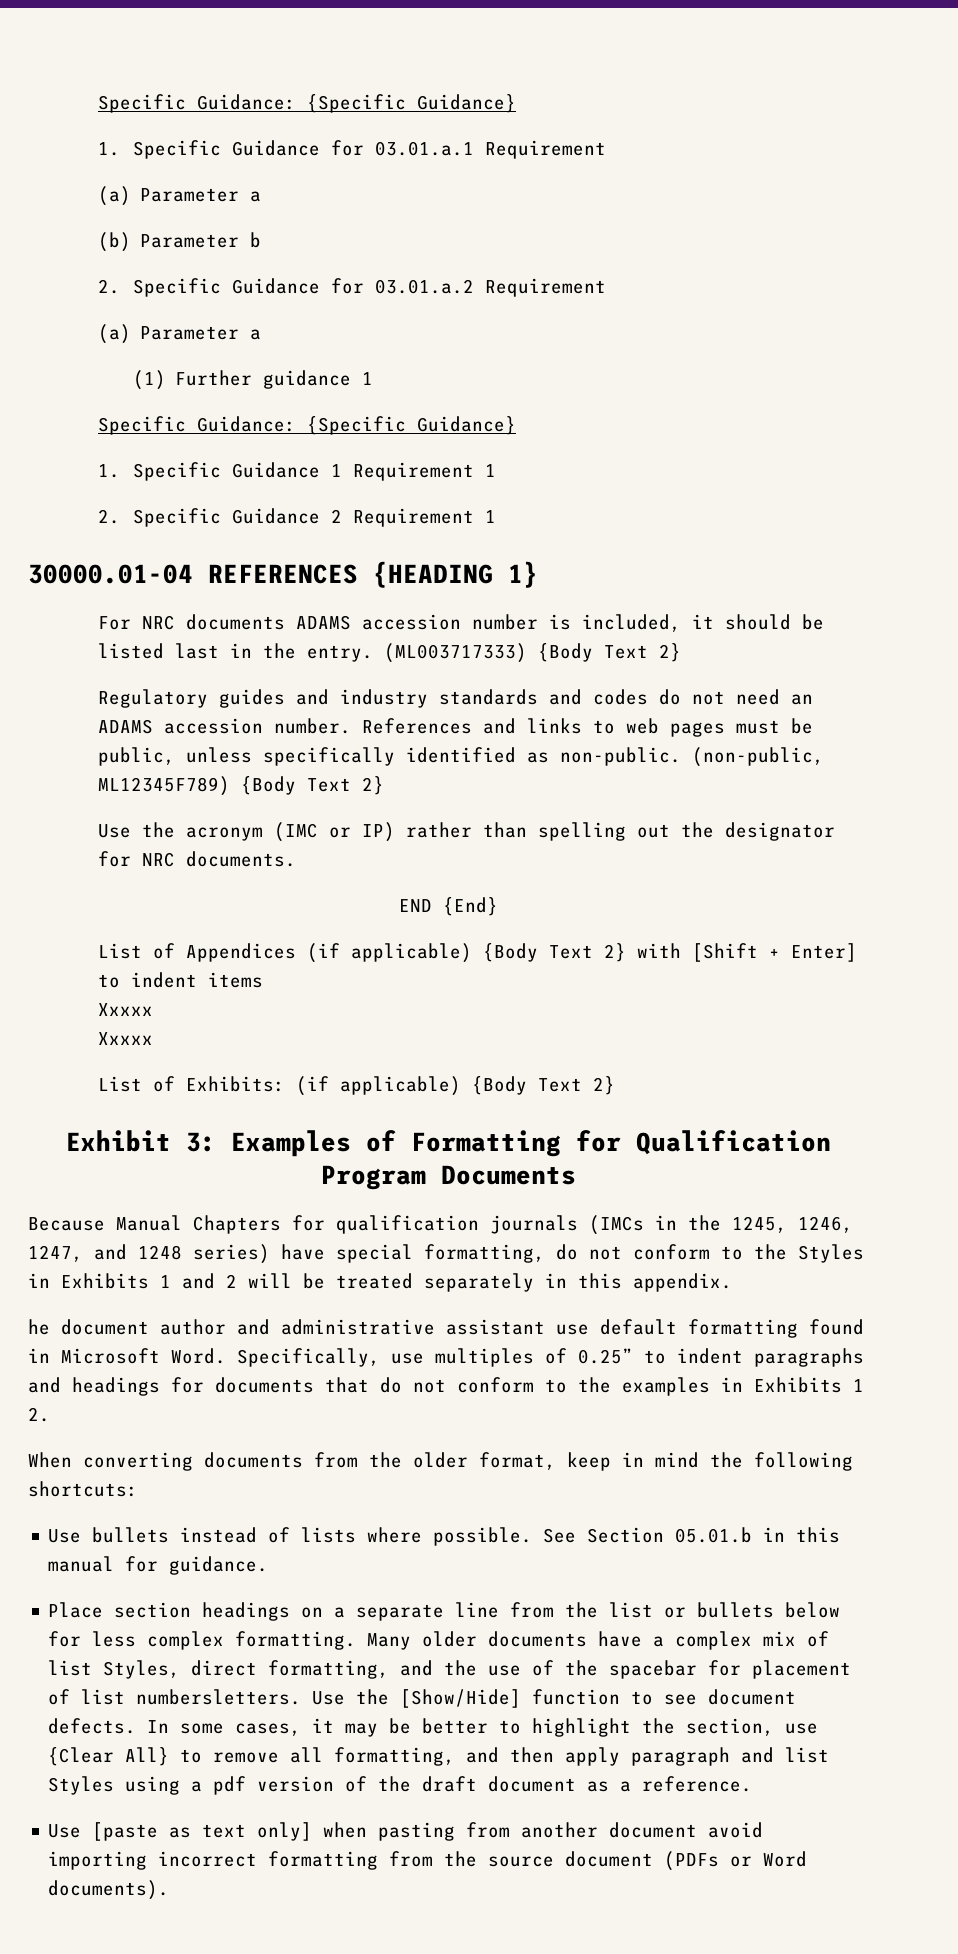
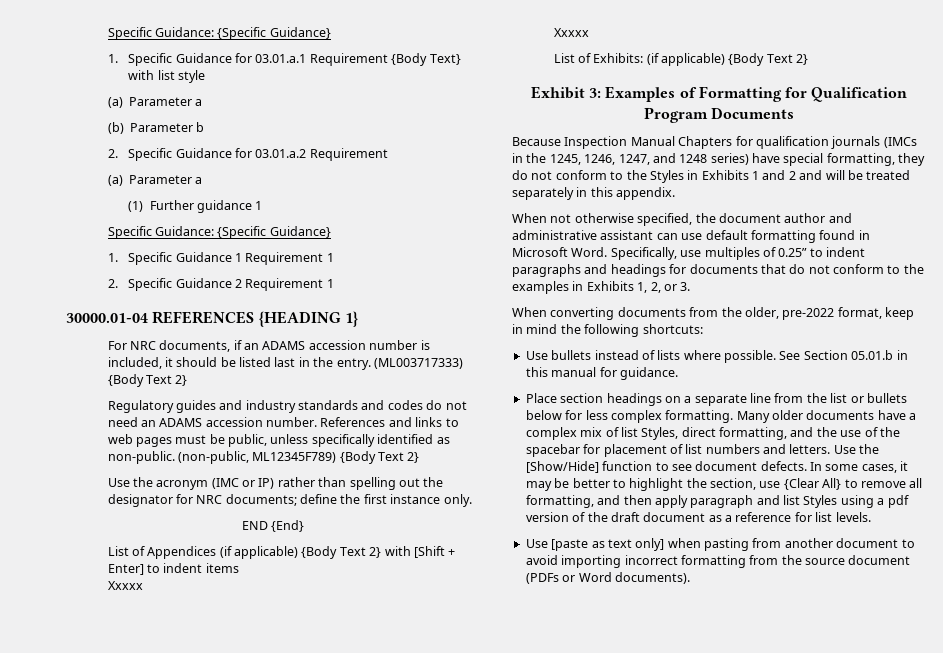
(606, 149) none -> [391,53,461,66] [128,70,206,83] {Body Text} with list style
[185,614,285,630] documents -> [159,340,260,352] documents, if an
[185,851,296,867] documents. -> [225,494,472,507] documents; define the first instance only.
(105, 1224) none -> [564,136,628,149] Inspection
(545, 1253) none -> [898,153,926,166] they
(237, 1281) none -> [799,170,823,180] and
[28,1319,50,1335] he -> [512,213,716,226] When not otherwise specified, the
(545, 1327) none -> [656,233,678,240] can
[853,1379,864,1392] [28,1407,50,1422] 1 2. -> [637,282,691,293] 1, 2, or 3.
[413,1452,468,1468] older -> [744,307,835,320] older, pre-2022
[136,1689,302,1705] numbersletters. -> [705,444,831,454] numbers and letters.
[642,1776,753,1792] reference. -> [735,512,871,522] reference for list levels.
(698, 1830) none -> [901,539,915,548] to

